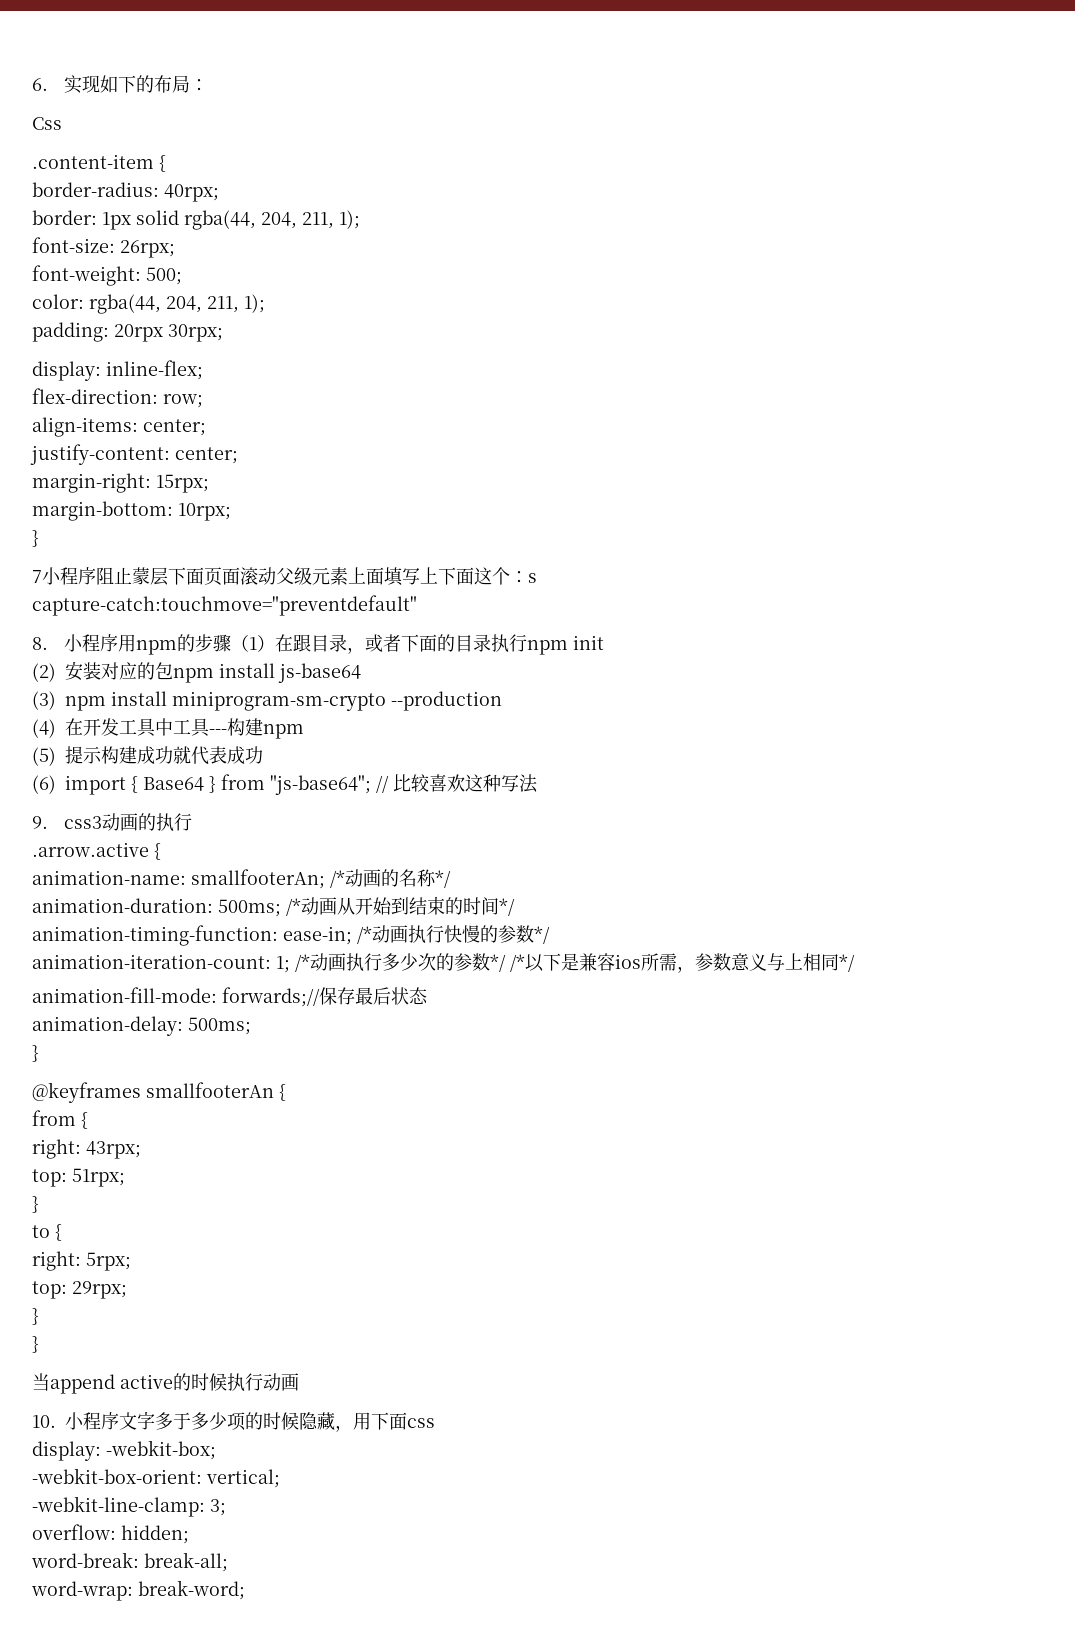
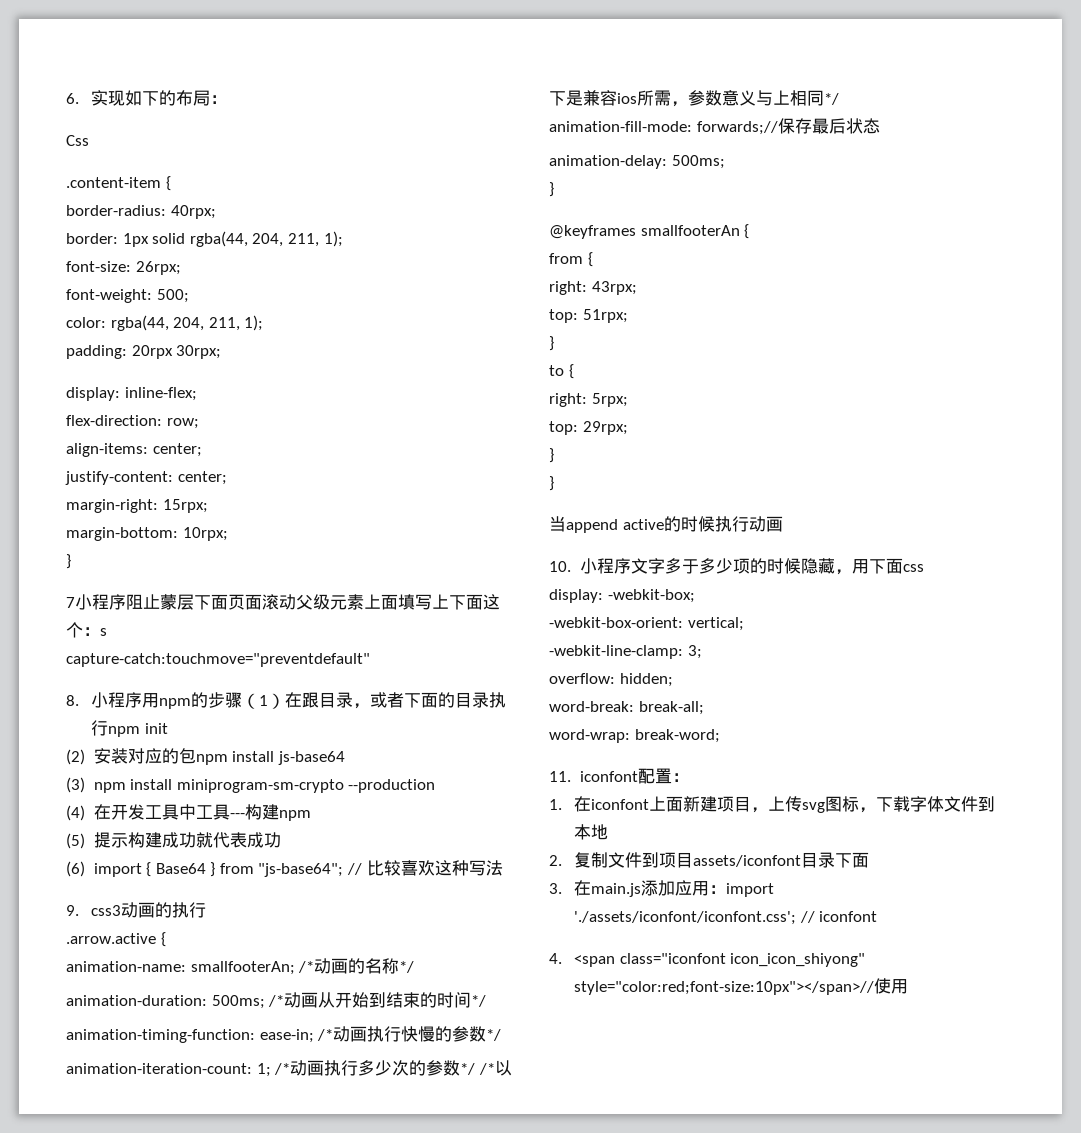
(245, 1590) none -> [549,768,689,784] [549,796,996,813] [574,824,609,840] [549,852,870,868] [549,880,775,897] [574,911,878,925] [549,953,866,967] [574,978,909,995] // 11. iconfont配置： // 1.在iconfont上面新建项目，上传svg图标，下载字体文件到本地 // 2.复制文件到项目assets/iconfont目录下面 // 3.在main.js添加应用：import './assets/iconfont/iconfont.css'; // iconfont // 4. <span class="iconfont icon_icon_shiyong" style="color:red;font-size:10px"></span>//使用

